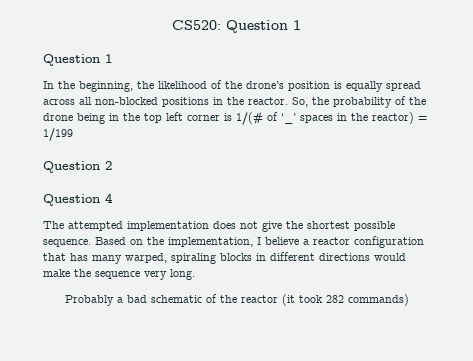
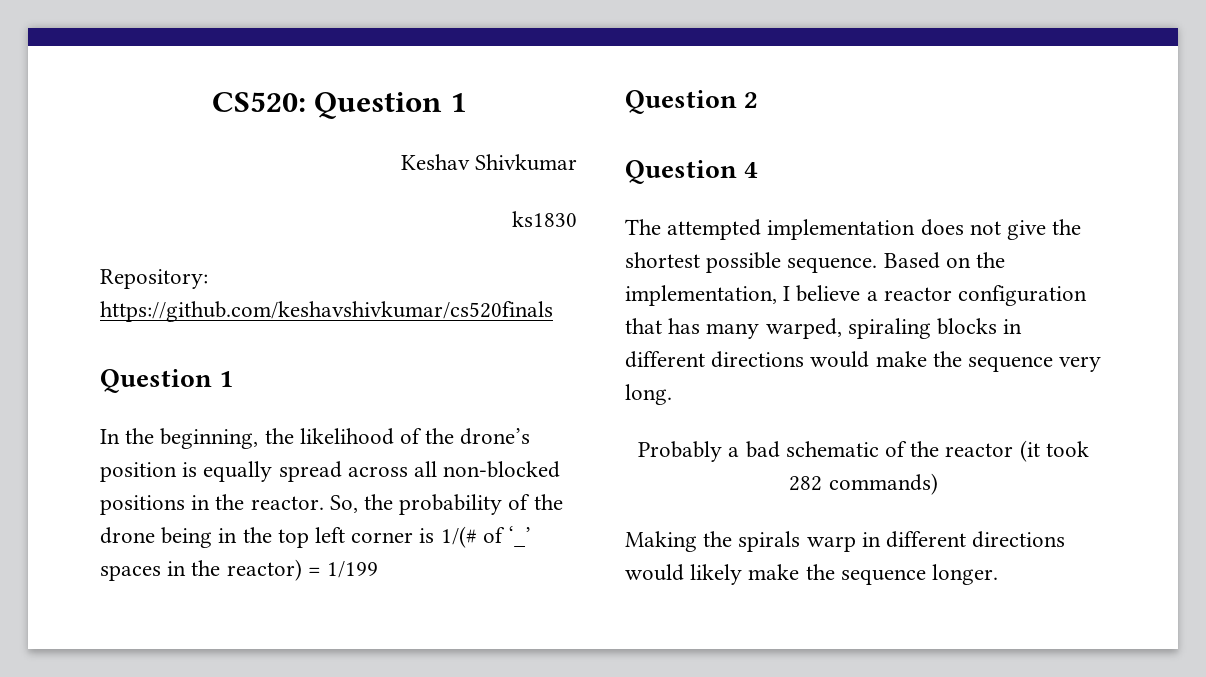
(301, 25) none -> [400,154,577,171] [512,211,577,227] [100,269,208,289] [100,301,553,322] // Keshav Shivkumar // ks1830 // Repository: https://github.com/keshavshivkumar/cs520finals
(409, 300) none -> [625,531,1066,552] [625,564,999,585] // Making the spirals warp in different directions would likely make the sequence longer.

